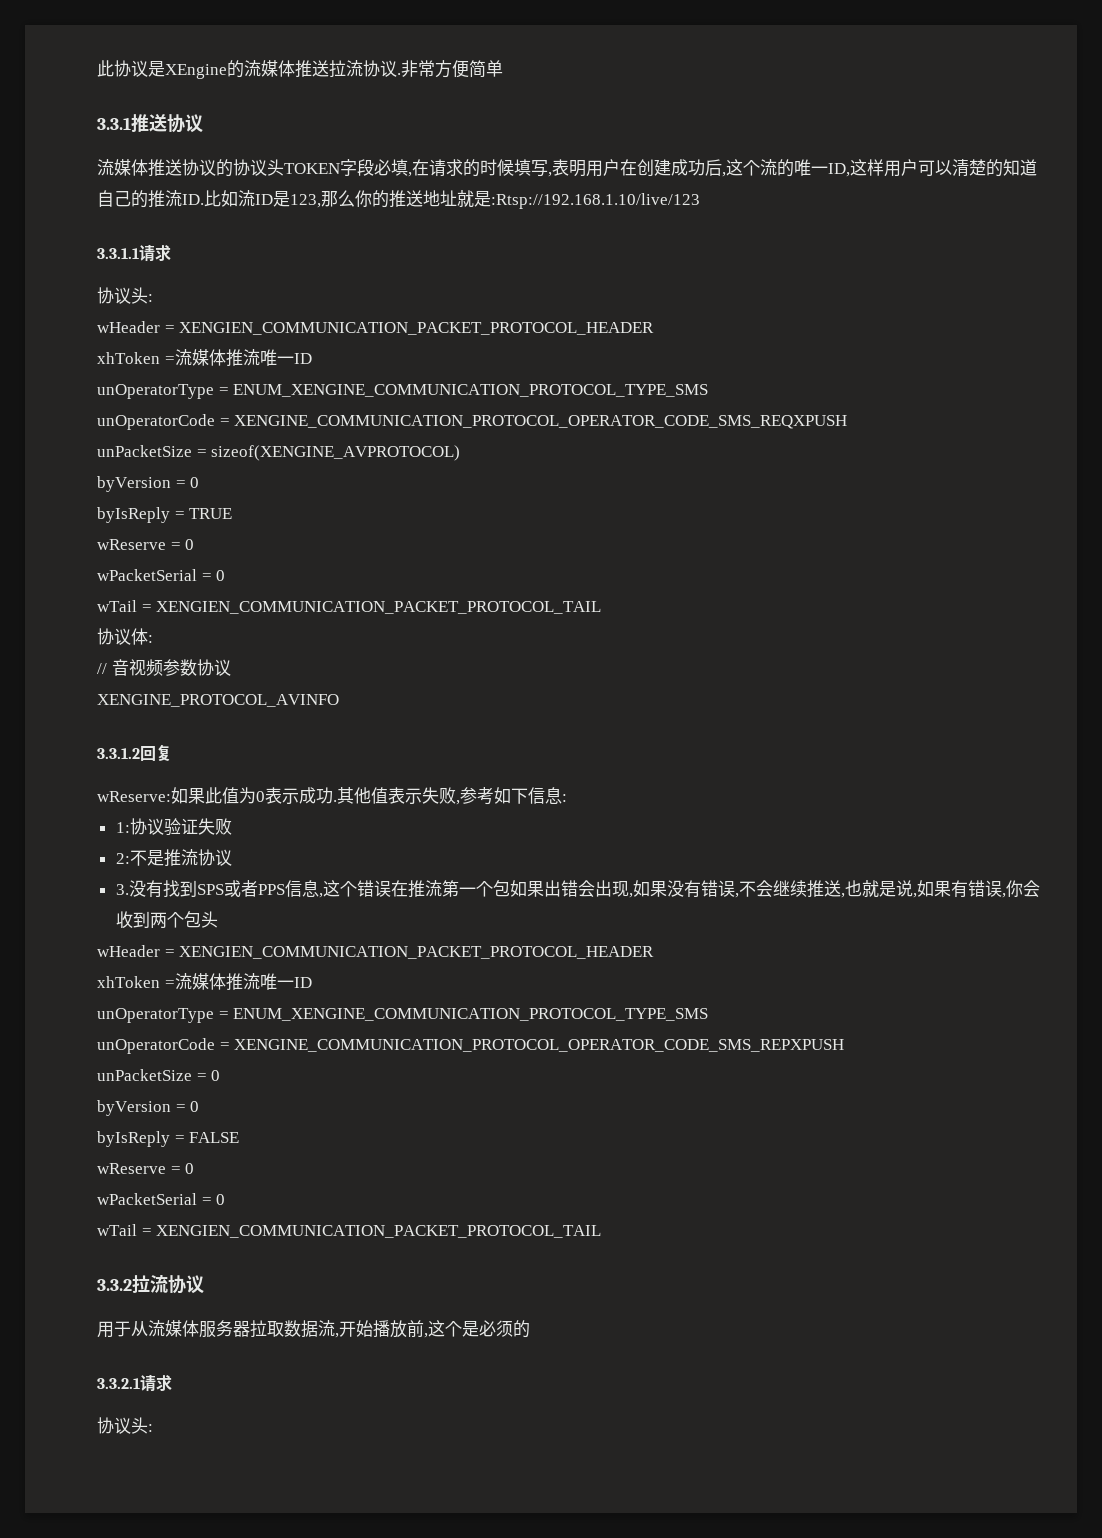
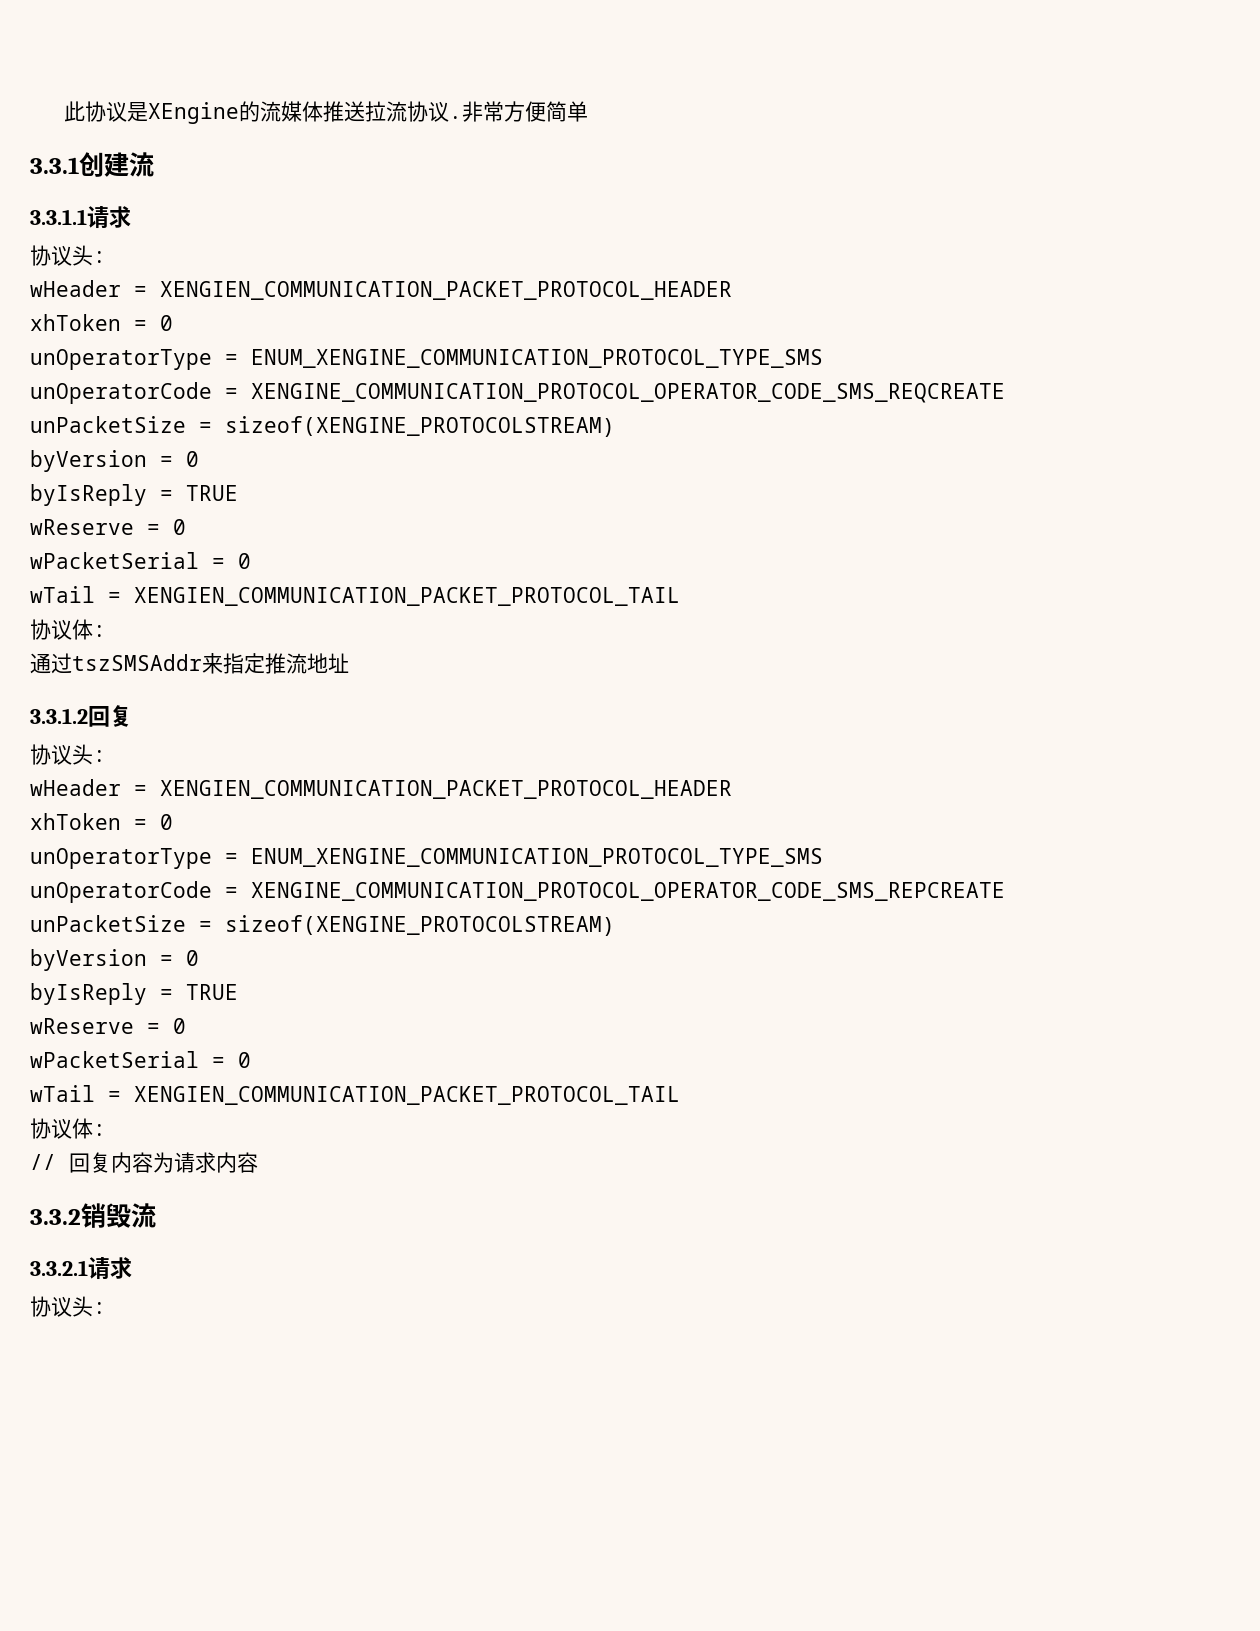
[131,114,203,133] [97,159,1037,177] [97,190,700,209] 推送协议 // 流媒体推送协议的协议头TOKEN字段必填,在请求的时候填写,表明用户在创建成功后,这个流的唯一ID,这样用户可以清楚的知道自己的推流ID.比如流ID是123,那么你的推送地址就是:Rtsp://192.168.1.10/live/123 -> [79,152,154,177] 创建流
[174,349,312,367] [97,384,709,399] [97,414,848,430] [97,445,461,461] 流媒体推流唯一ID // unOperatorType = ENUM_XENGINE_COMMUNICATION_PROTOCOL_TYPE_SMS // unOperatorCode = XENGINE_COMMUNICATION_PROTOCOL_OPERATOR_CODE_SMS_REQXPUSH // unPacketSize = sizeof(XENGINE_AVPROTOCOL) -> [160,315,173,331] [30,349,823,370] [30,382,1005,404] [30,416,615,437] [30,450,199,472] [30,484,238,506] [30,519,186,535] [30,552,251,569] [30,586,680,606] [30,619,106,640] [30,653,349,674] [30,705,132,727] [30,744,106,765] [30,779,732,799] [30,813,173,830] [30,848,823,869] [30,881,1005,903] [30,915,615,936] 0 // unOperatorType = ENUM_XENGINE_COMMUNICATION_PROTOCOL_TYPE_SMS // unOperatorCode = XENGINE_COMMUNICATION_PROTOCOL_OPERATOR_CODE_SMS_REQCREATE // unPacketSize = sizeof(XENGINE_PROTOCOLSTREAM) // byVersion = 0 // byIsReply = TRUE // wReserve = 0 // wPacketSerial = 0 // wTail = XENGIEN_COMMUNICATION_PACKET_PROTOCOL_TAIL // 协议体: // 通过tszSMSAddr来指定推流地址 // 3.3.1.2回复 // 协议头: // wHeader = XENGIEN_COMMUNICATION_PACKET_PROTOCOL_HEADER // xhToken = 0 // unOperatorType = ENUM_XENGINE_COMMUNICATION_PROTOCOL_TYPE_SMS // unOperatorCode = XENGINE_COMMUNICATION_PROTOCOL_OPERATOR_CODE_SMS_REPCREATE // unPacketSize = sizeof(XENGINE_PROTOCOLSTREAM)
[111,659,231,676] [97,694,339,707] [97,744,172,762] [97,787,567,805] [115,818,232,836] [115,849,232,867] [115,880,1040,898] [115,911,218,929] [97,945,655,959] [97,973,312,991] [97,1008,709,1023] [97,1038,845,1054] [97,1069,221,1081] [97,1100,200,1116] [97,1131,240,1147] [97,1163,195,1174] [97,1193,226,1205] [97,1224,602,1238] 音视频参数协议 // XENGINE_PROTOCOL_AVINFO // 3.3.1.2回复 // wReserve:如果此值为0表示成功.其他值表示失败,参考如下信息: // 1:协议验证失败 // 2:不是推流协议 // 3.没有找到SPS或者PPS信息,这个错误在推流第一个包如果出错会出现,如果没有错误,不会继续推送,也就是说,如果有错误,你会收到两个包头 // wHeader = XENGIEN_COMMUNICATION_PACKET_PROTOCOL_HEADER // xhToken =流媒体推流唯一ID // unOperatorType = ENUM_XENGINE_COMMUNICATION_PROTOCOL_TYPE_SMS // unOperatorCode = XENGINE_COMMUNICATION_PROTOCOL_OPERATOR_CODE_SMS_REPXPUSH // unPacketSize = 0 // byVersion = 0 // byIsReply = FALSE // wReserve = 0 // wPacketSerial = 0 // wTail = XENGIEN_COMMUNICATION_PACKET_PROTOCOL_TAIL -> [69,1152,258,1173] 回复内容为请求内容
[132,1275,204,1294] [97,1320,530,1338] 拉流协议 // 用于从流媒体服务器拉取数据流,开始播放前,这个是必须的 -> [81,1203,156,1228] 销毁流

